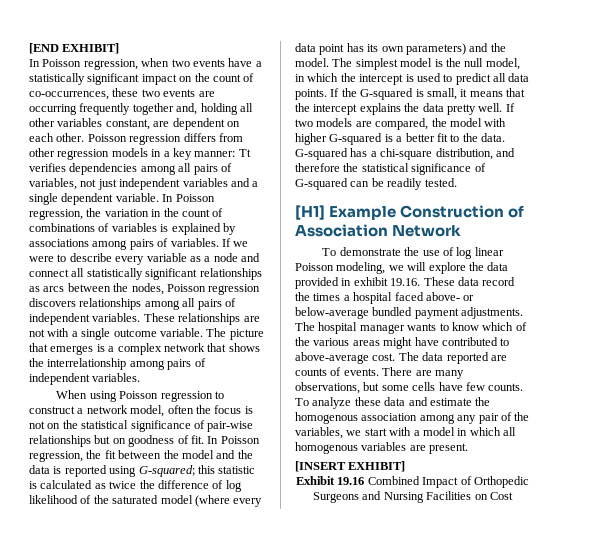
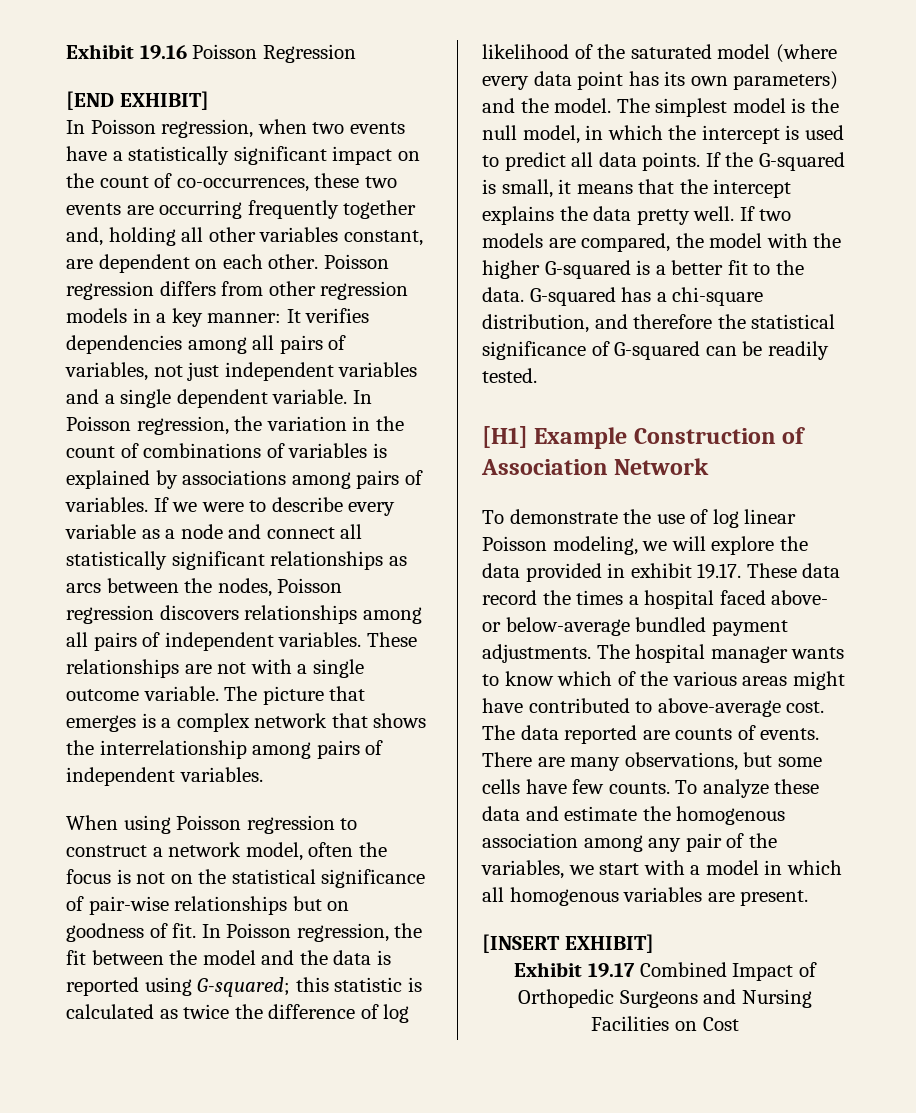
(29, 48) none -> [66,44,356,63] Exhibit 19.16 Poisson Regression //
[238,149,251,157] Tt -> [286,309,301,323] It
(507, 122) none -> [813,233,842,248] the
[390,278,421,286] 19.16. -> [697,563,742,579] 19.17.
[337,477,365,485] 19.16 -> [587,963,635,978] 19.17

